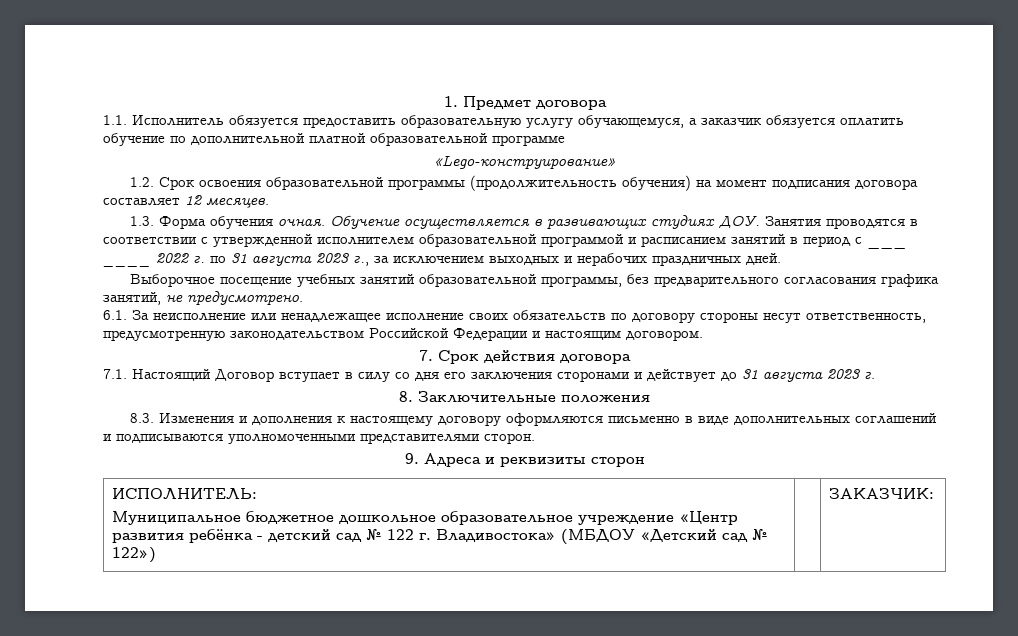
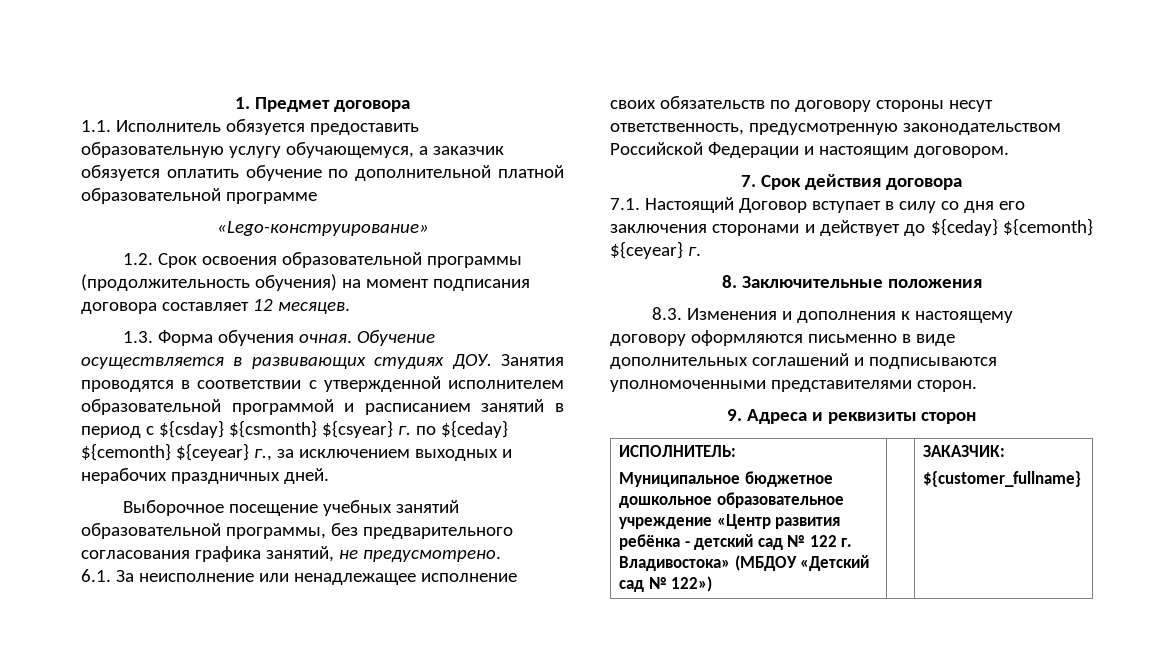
[867,244,906,249] [103,263,151,267] [156,253,349,266] ___ ____ 2022 г. по 31 августа 2023 -> [158,420,508,438] [81,443,249,461] ${csday} ${csmonth} ${csyear} г. по ${ceday} ${cemonth} ${ceyear}
[742,369,860,382] 31 августа 2023 -> [930,218,1093,236] [610,241,683,259] ${ceday} ${cemonth} ${ceyear}
(935, 493) none -> [923,471,1082,487] // ${customer_fullname}

